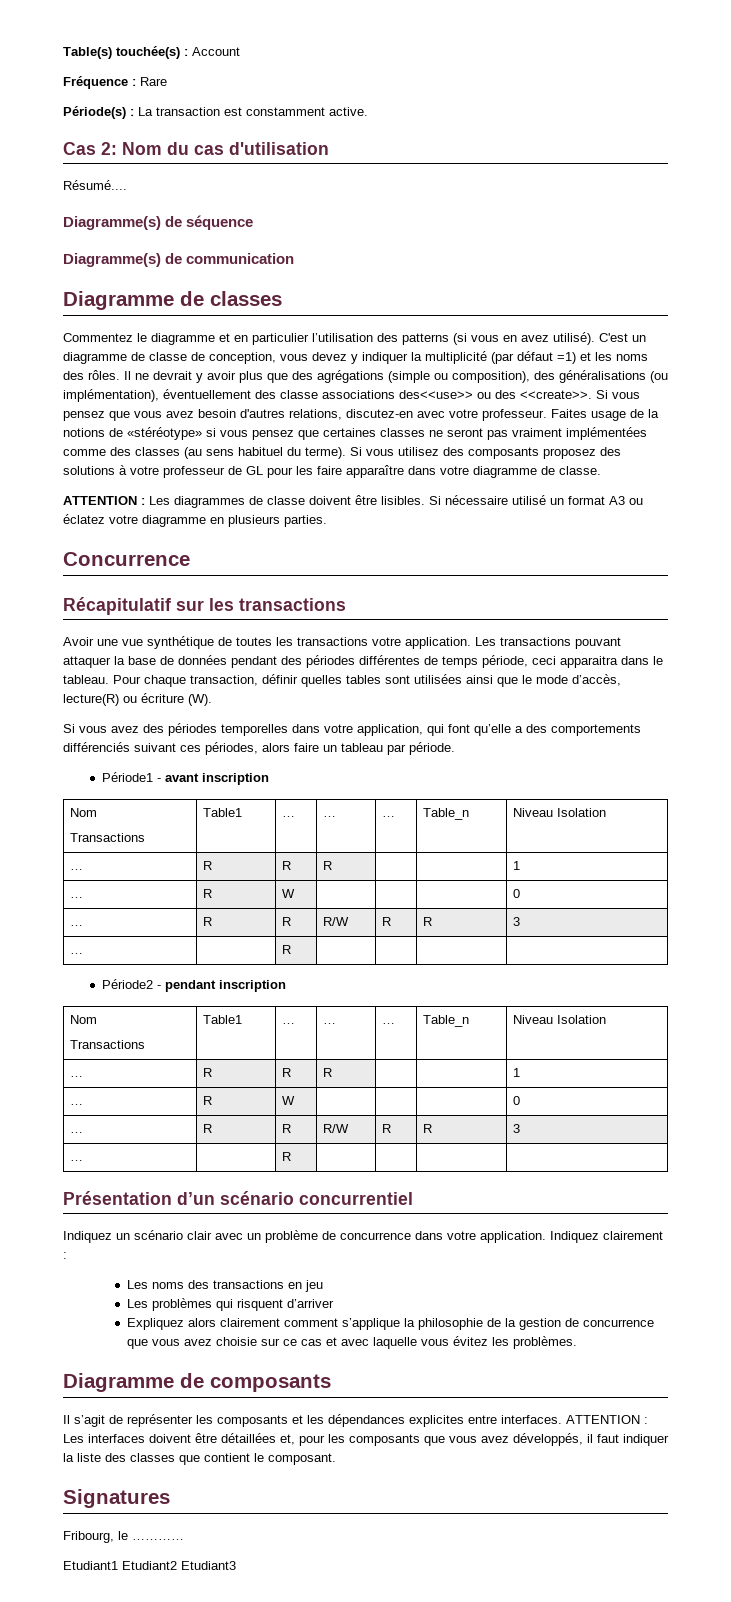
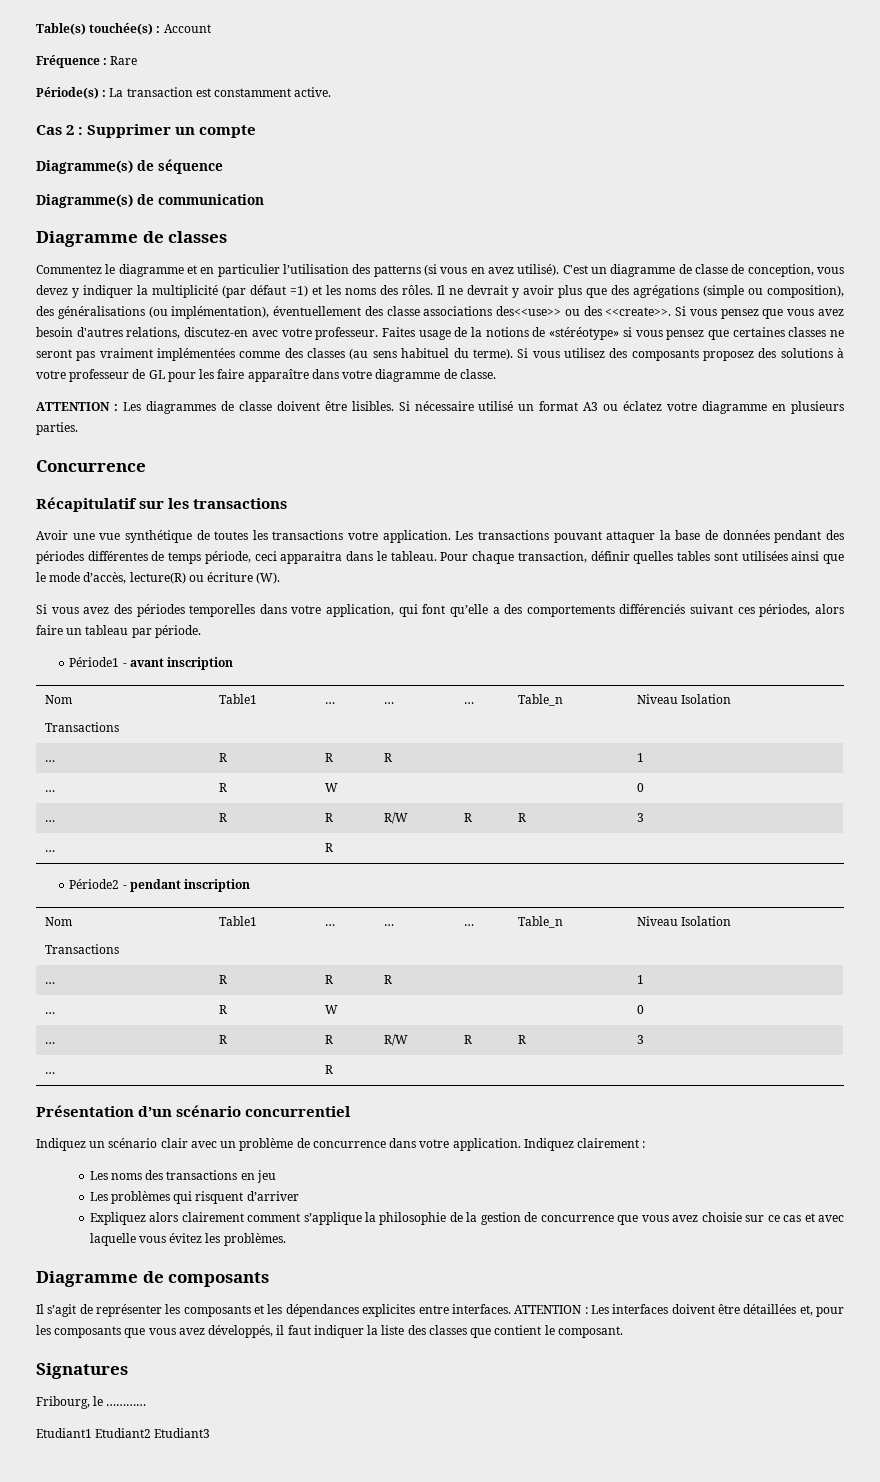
[101,142,329,155] [63,180,127,190] 2: Nom du cas d'utilisation // Résumé.... -> [66,124,257,138] 2 : Supprimer un compte

